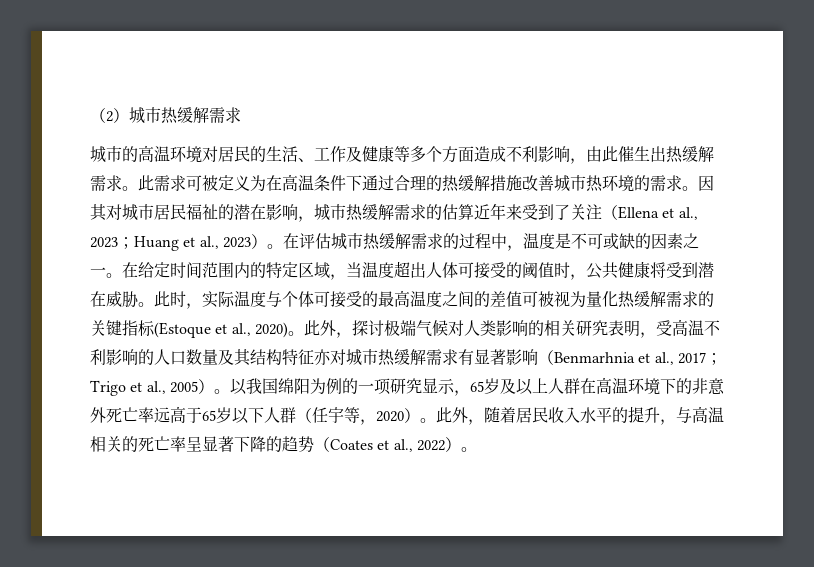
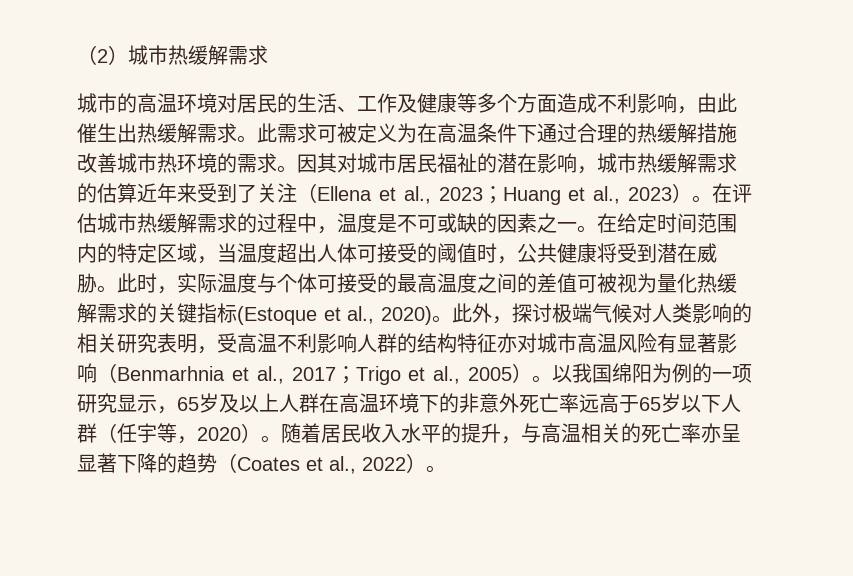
[138,349,251,366] 的人口数量及其 -> [357,333,417,353] 人群的
[378,349,458,366] 热缓解需求 -> [577,333,657,353] 高温风险
[436,407,484,425] 此外， -> (281, 439) none
(186, 444) none -> [701,423,721,443] 亦

